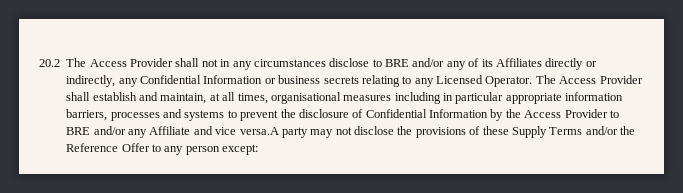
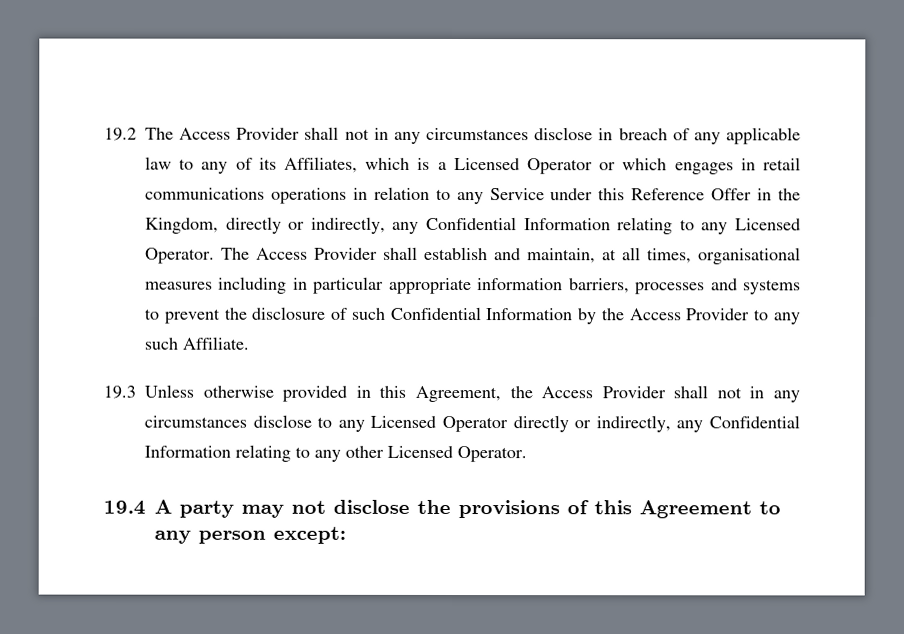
[39,59,60,67] 20.2 -> [104,127,137,141] 19.2
[372,58,597,70] [66,75,359,87] to BRE and/or any of its Affiliates directly or indirectly, any Confidential Information or business secrets -> [598,127,801,145] [145,156,802,175] [145,186,801,205] [145,216,611,234] in breach of any applicable law to any of its Affiliates, which is a Licensed Operator or which engages in retail communications operations in relation to any Service under this Reference Offer in the Kingdom, directly or indirectly, any Confidential Information
(364, 113) none -> [350,307,386,320] such
[66,126,279,138] BRE and/or any Affiliate and vice versa.A -> [772,312,801,325] [144,336,249,350] [103,384,800,403] [144,414,801,433] [144,444,527,463] [103,499,172,515] any such Affiliate. // 19.3 Unless otherwise provided in this Agreement, the Access Provider shall not in any circumstances disclose to any Licensed Operator directly or indirectly, any Confidential Information relating to any other Licensed Operator. // 19.4 A
[482,126,635,138] [66,143,150,152] these Supply Terms and/or the Reference Offer -> [594,500,752,519] this Agreement

